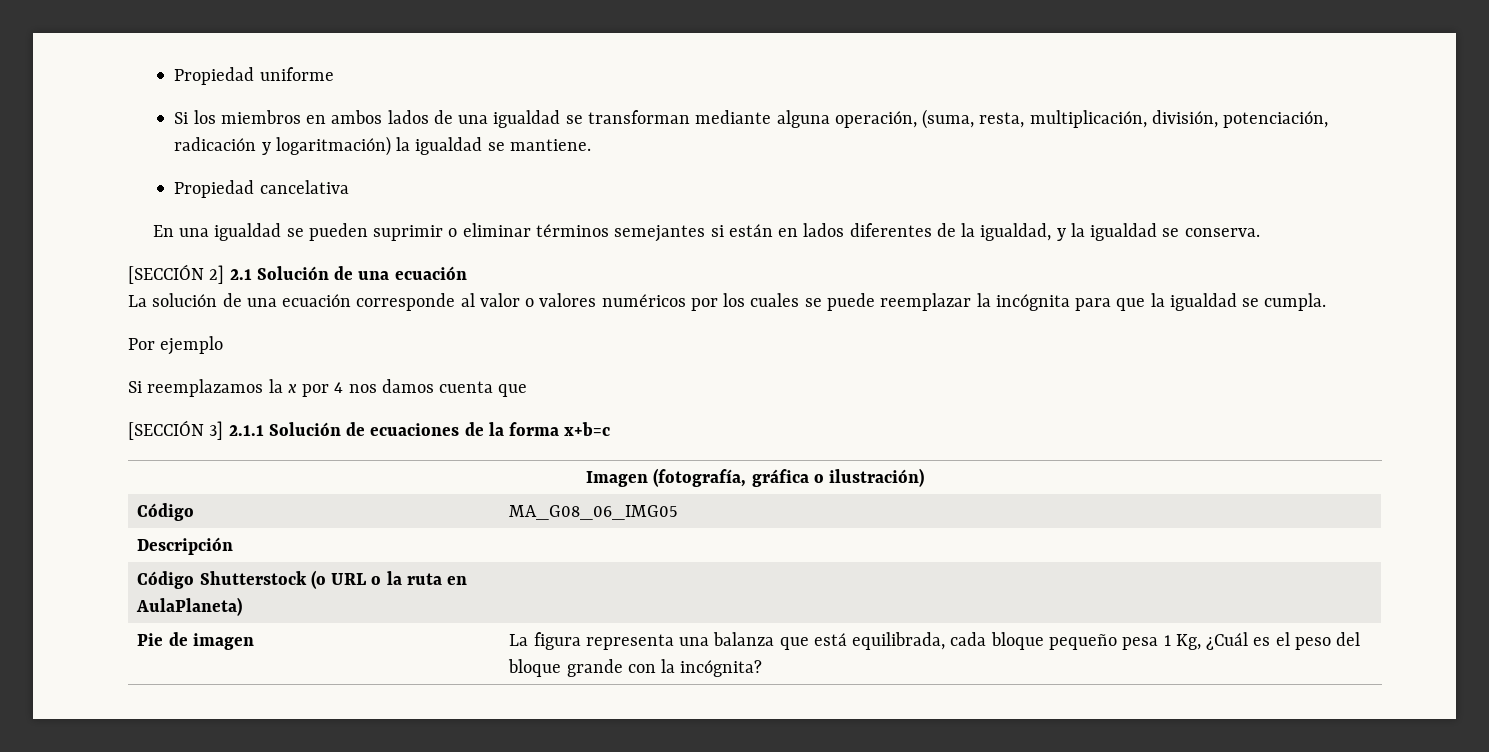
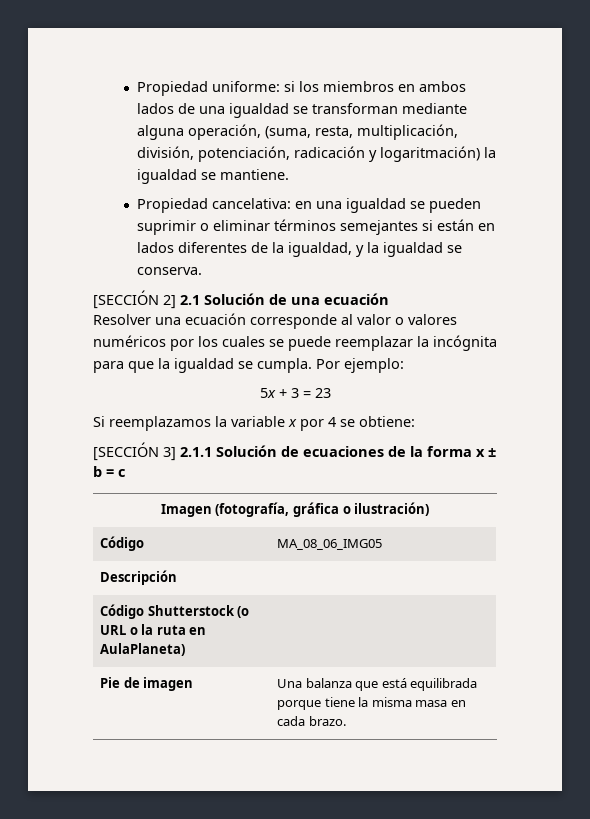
[174,67,334,85] [174,112,189,124] Propiedad uniforme // Si -> [136,81,295,96] Propiedad uniforme: si
[259,180,349,194] [152,225,174,237] cancelativa // En -> [211,198,312,209] cancelativa: en
[128,293,242,307] La solución de -> [93,314,151,325] Resolver
[128,336,224,355] // Por ejemplo -> [316,358,404,373] [259,388,331,398] Por ejemplo: // 5x + 3 = 23
(283, 386) none -> [231,416,285,427] variable
[348,379,528,397] nos damos cuenta que -> [340,416,415,427] se obtiene:
[564,422,611,436] x+b=c -> [476,448,496,457] [93,466,125,477] x ± b = c
[509,505,679,520] MA_G08_06_IMG05 -> [277,539,383,550] MA_08_06_IMG05
[509,632,1361,650] [508,659,763,677] La figura representa una balanza que está equilibrada, cada bloque pequeño pesa 1 Kg, ¿Cuál es el peso del bloque grande con la incógnita? -> [277,678,478,691] [277,697,466,710] [277,716,346,726] Una balanza que está equilibrada porque tiene la misma masa en cada brazo.

